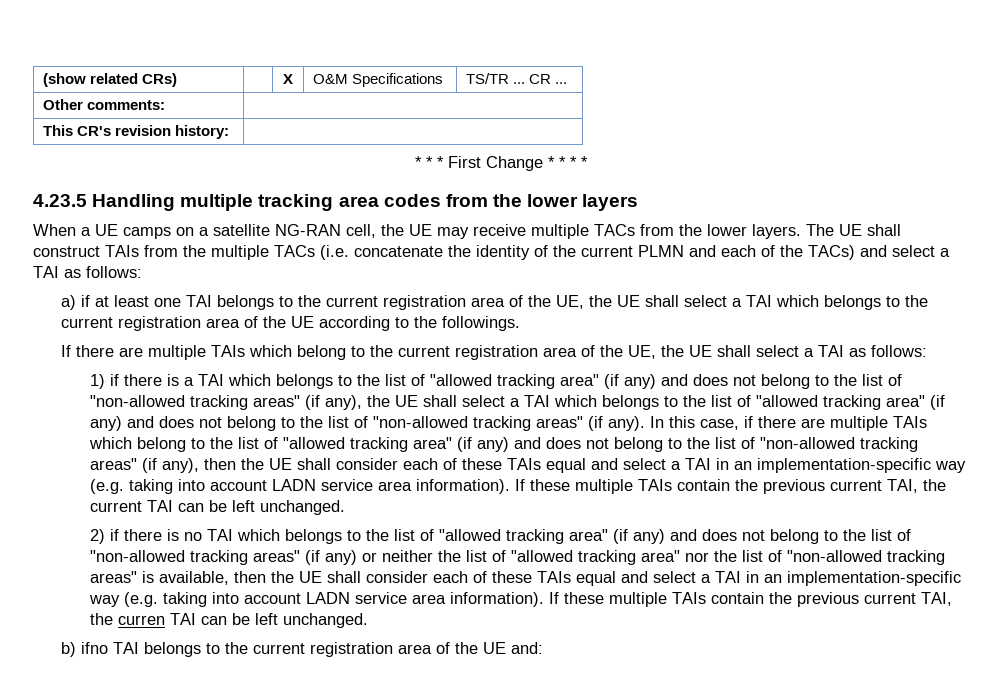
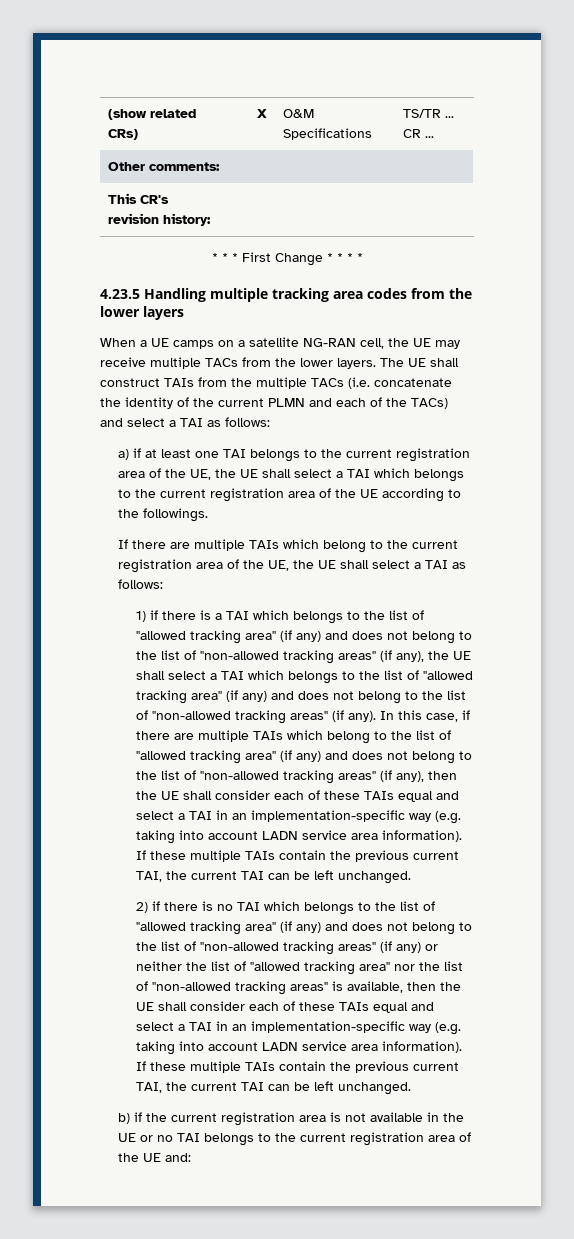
[117,615,165,625] curren -> [190,1082,237,1091] current
[81,642,109,654] ifno -> [133,1112,464,1126] [117,1133,173,1142] if the current registration area is not available in the UE or no

